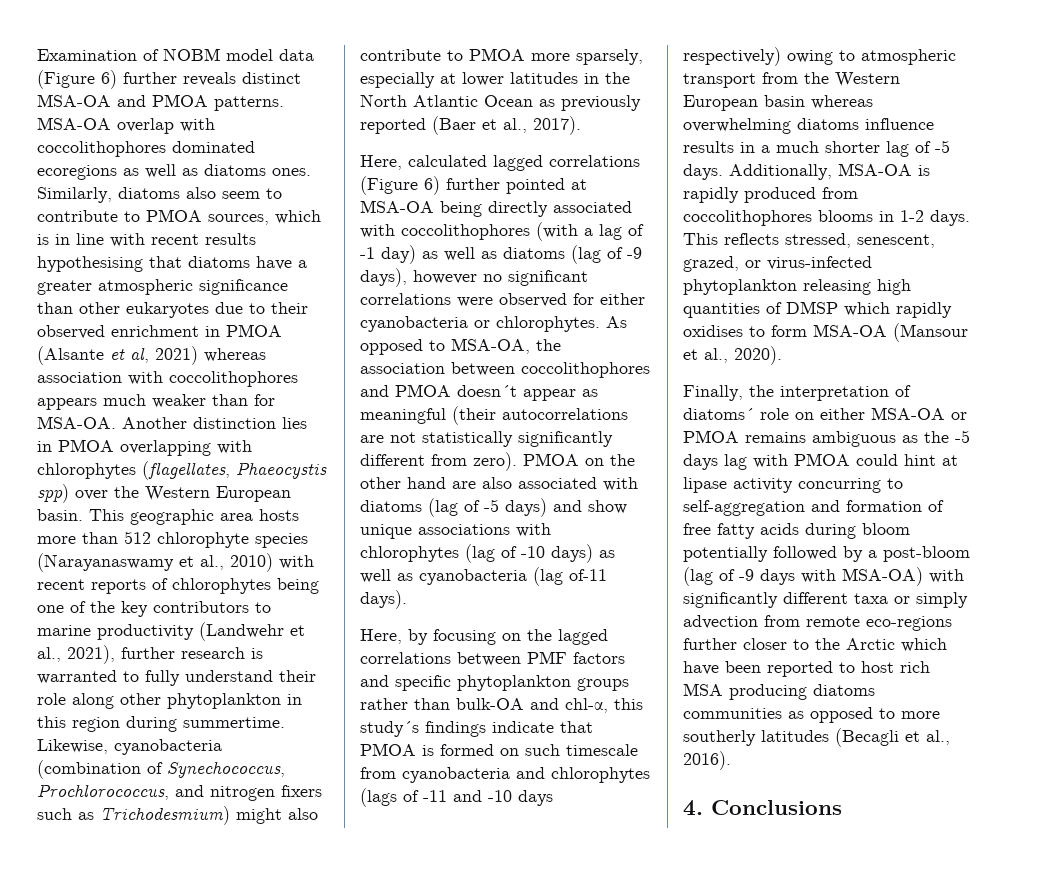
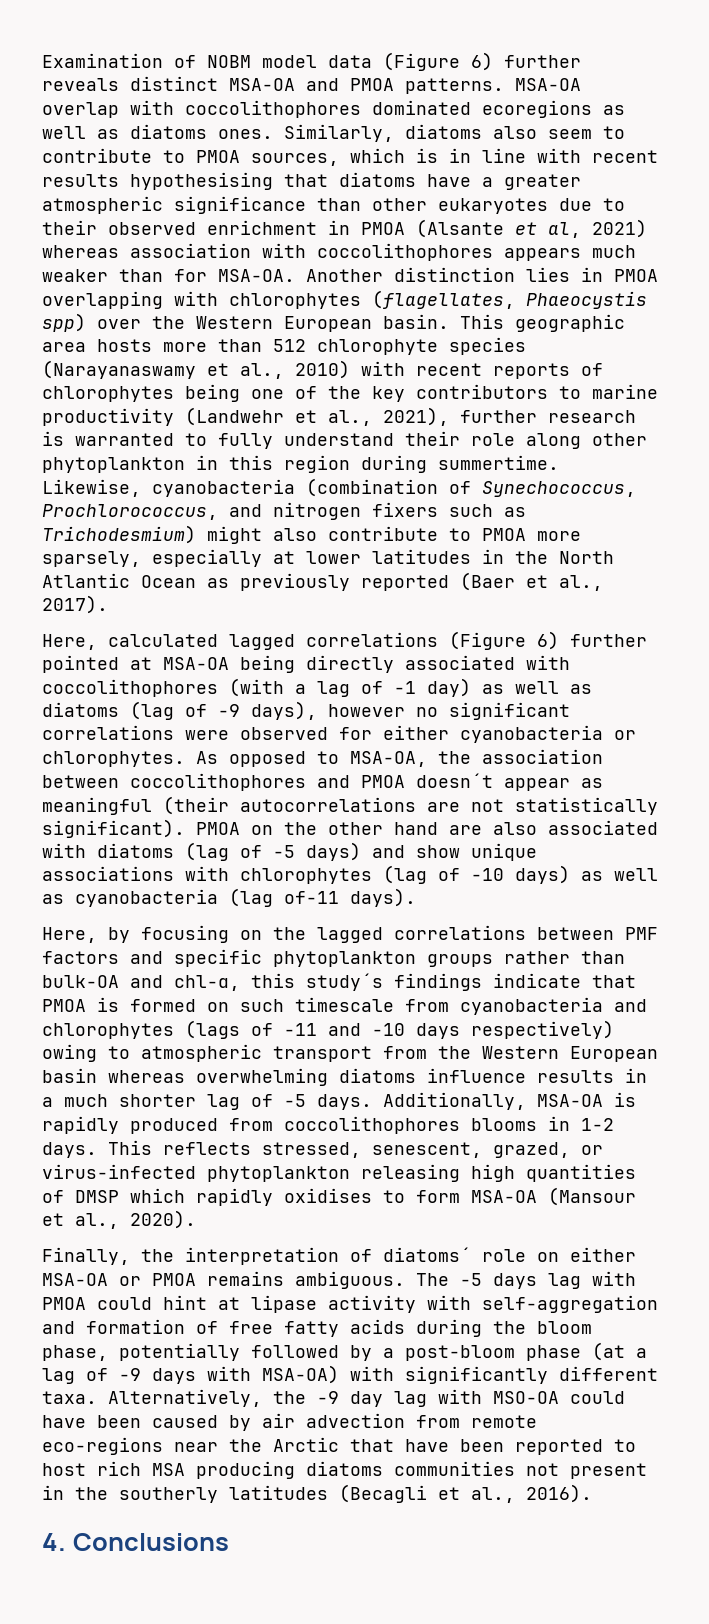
[518,431,613,447] [360,452,517,471] significantly different from zero). -> [42,819,185,838] significant).
[812,431,949,447] ambiguous as the -> [295,1271,449,1289] ambiguous. The
[798,478,903,493] concurring to -> [427,1295,471,1310] with
[862,523,910,535] bloom -> [493,1321,592,1334] [42,1345,108,1361] the bloom phase,
[683,567,713,586] (lag -> [526,1342,647,1361] [42,1368,75,1384] phase (at a lag
[854,592,968,608] taxa or simply -> [42,1389,625,1407] [42,1413,295,1431] taxa. Alternatively, the -9 day lag with MSO-OA could have been caused by air
[683,638,809,650] further closer to -> [174,1442,218,1452] near
[901,638,947,652] which -> [350,1439,394,1452] that
[788,707,940,723] as opposed to more -> [526,1463,647,1479] [42,1485,108,1500] not present in the

